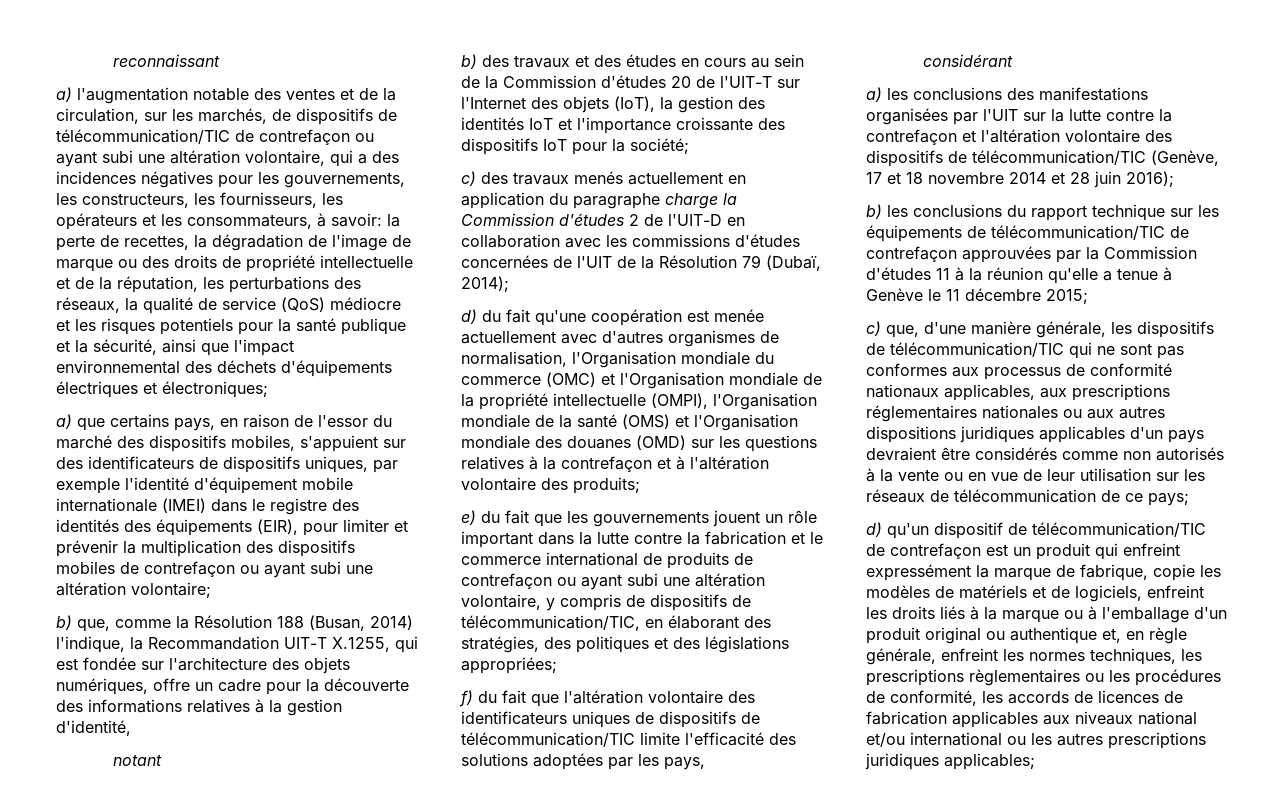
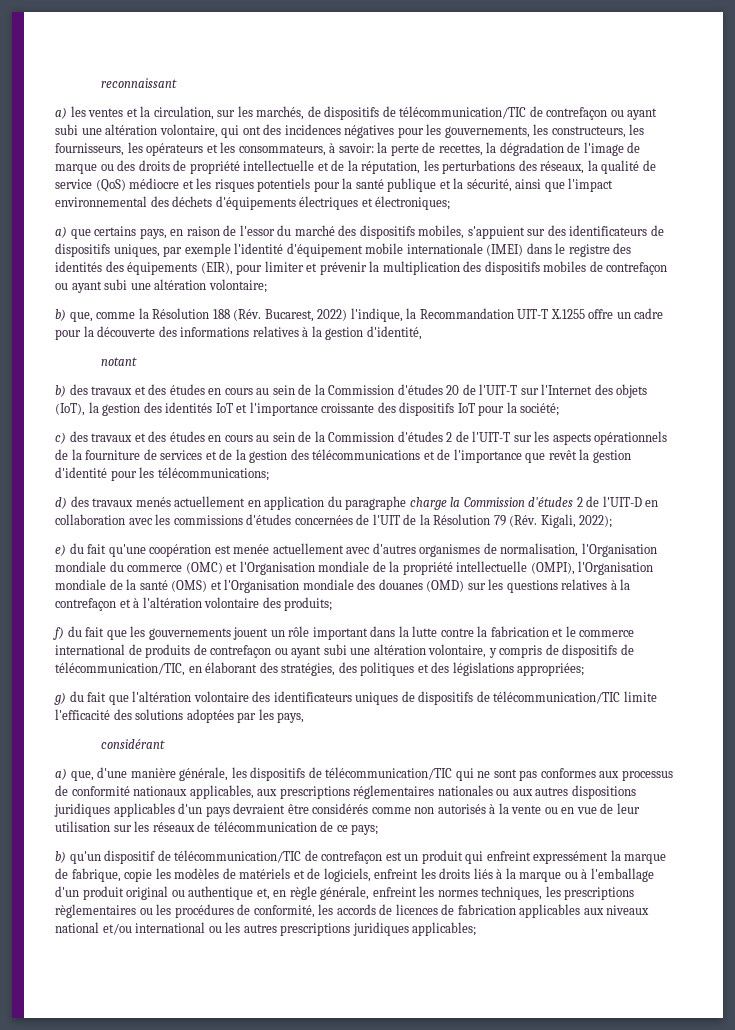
[77,87,281,104] l'augmentation notable des -> [70,106,86,117] les
[359,88,378,100] de -> (138, 112) none
[358,154,367,164] a -> [242,126,261,135] ont
[309,615,413,631] (Busan, 2014) -> [233,309,348,322] (Rév. Bucarest, 2022)
[332,636,418,653] [56,657,350,674] [56,678,148,695] X.1255, qui est fondée sur l'architecture des objets numériques, -> [550,309,585,319] X.1255
(569, 178) none -> [134,431,668,445] [55,449,631,463] [55,467,269,481] [55,496,134,509] et des études en cours au sein de la Commission d'études 2 de l'UIT-T sur les aspects opérationnels de la fourniture de services et de la gestion des télécommunications et de l'importance que revêt la gestion d'identité pour les télécommunications; // d) des travaux
[766,255,821,271] [461,276,509,292] [461,309,477,324] (Dubaï, 2014); // d) -> [509,514,613,528] [55,544,66,556] (Rév. Kigali, 2022); // e)
[461,510,476,525] e) -> [53,627,64,640] f)
[459,690,473,707] f) -> [54,692,66,705] g)
[887,87,1148,101] [866,108,1172,125] [866,129,1172,145] [866,150,1219,167] [866,171,1174,188] [866,204,1219,221] [866,225,1189,242] [866,246,1197,263] [866,267,1172,284] [866,288,1088,304] [866,321,881,336] les conclusions des manifestations organisées par l'UIT sur la lutte contre la contrefaçon et l'altération volontaire des dispositifs de télécommunication/TIC (Genève, 17 et 18 novembre 2014 et 28 juin 2016); // b) les conclusions du rapport technique sur les équipements de télécommunication/TIC de contrefaçon approuvées par la Commission d'études 11 à la réunion qu'elle a tenue à Genève le 11 décembre 2015; // c) -> (67, 774) none
[866,522,882,537] d) -> [55,851,66,863] b)

